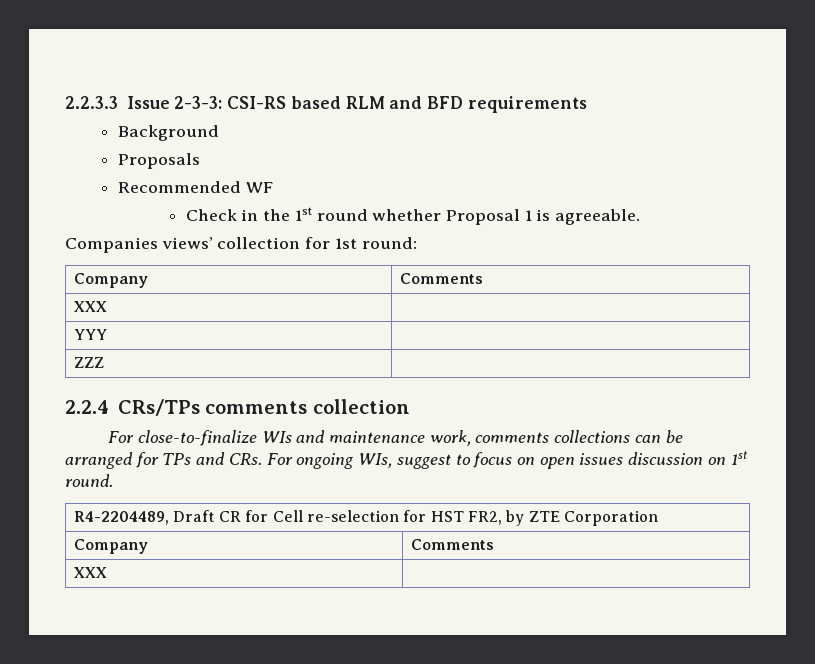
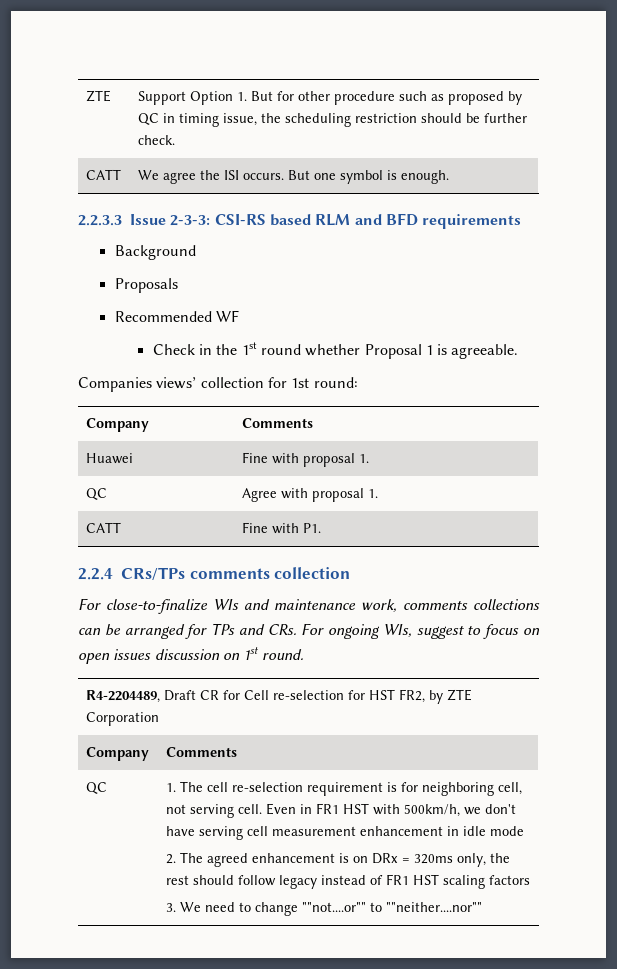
(65, 102) none -> [86,90,112,102] [138,91,523,105] [138,113,528,127] [138,135,176,145] [86,169,122,180] [138,170,450,184] ZTE | Support Option 1. But for other procedure such as proposed by QC in timing issue, the scheduling restriction should be further check. // CATT | We agree the ISI occurs. But one symbol is enough. //
[73,301,107,312] [73,329,107,340] [73,357,104,368] XXX | // YYY | // ZZZ | -> [86,453,134,464] [242,452,370,467] [86,488,108,500] [242,488,379,502] [86,522,122,533] [242,522,322,534] Huawei | Fine with proposal 1. // QC | Agree with proposal 1. // CATT | Fine with P1.
[73,567,107,578] XXX | -> [86,782,108,794] [166,781,523,796] [166,803,517,818] [166,826,525,840] [166,852,511,867] [166,874,531,889] [166,902,483,916] QC | 1. The cell re-selection requirement is for neighboring cell, not serving cell. Even in FR1 HST with 500km/h, we don't have serving cell measurement enhancement in idle mode // 2. The agreed enhancement is on DRx = 320ms only, the rest should follow legacy instead of FR1 HST scaling factors // 3. We need to change ""not....or"" to ""neither....nor""

